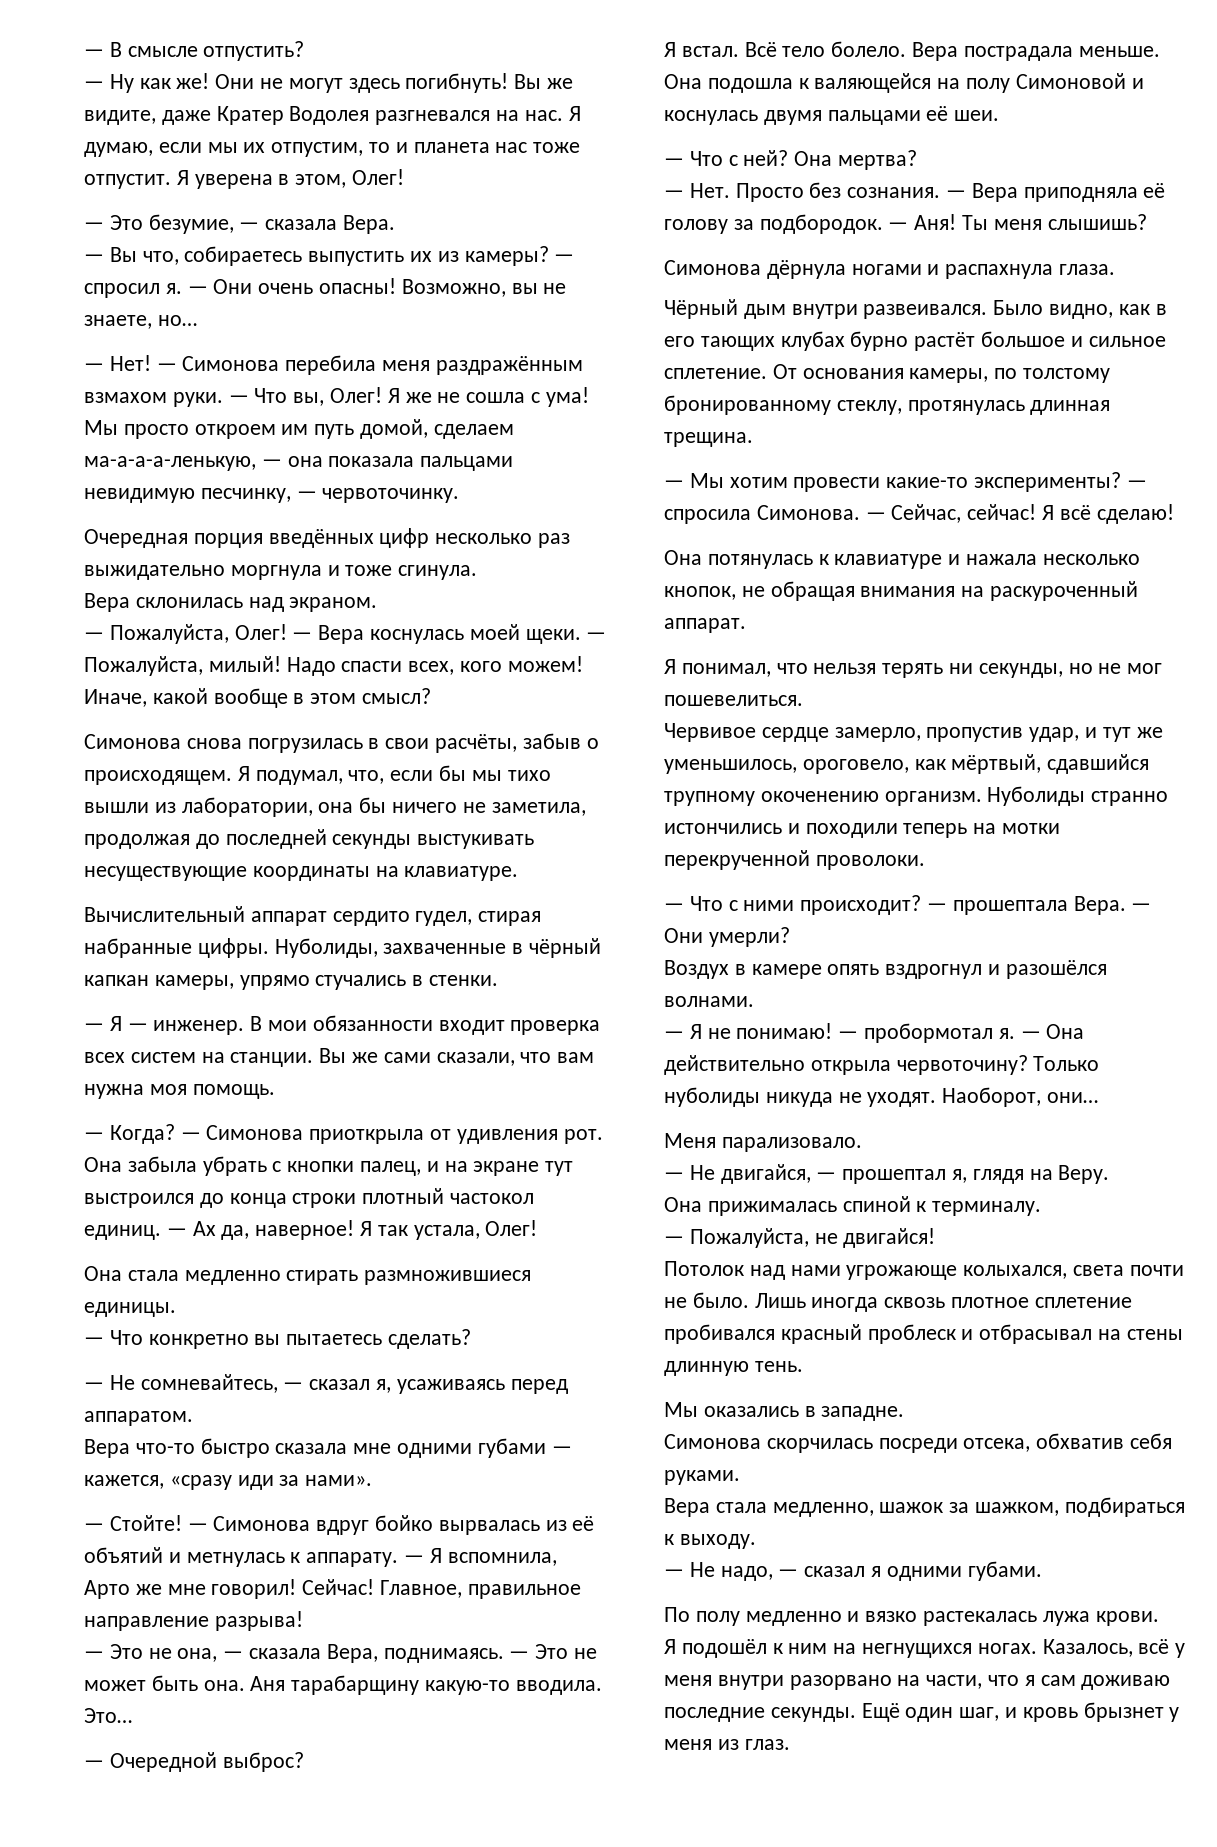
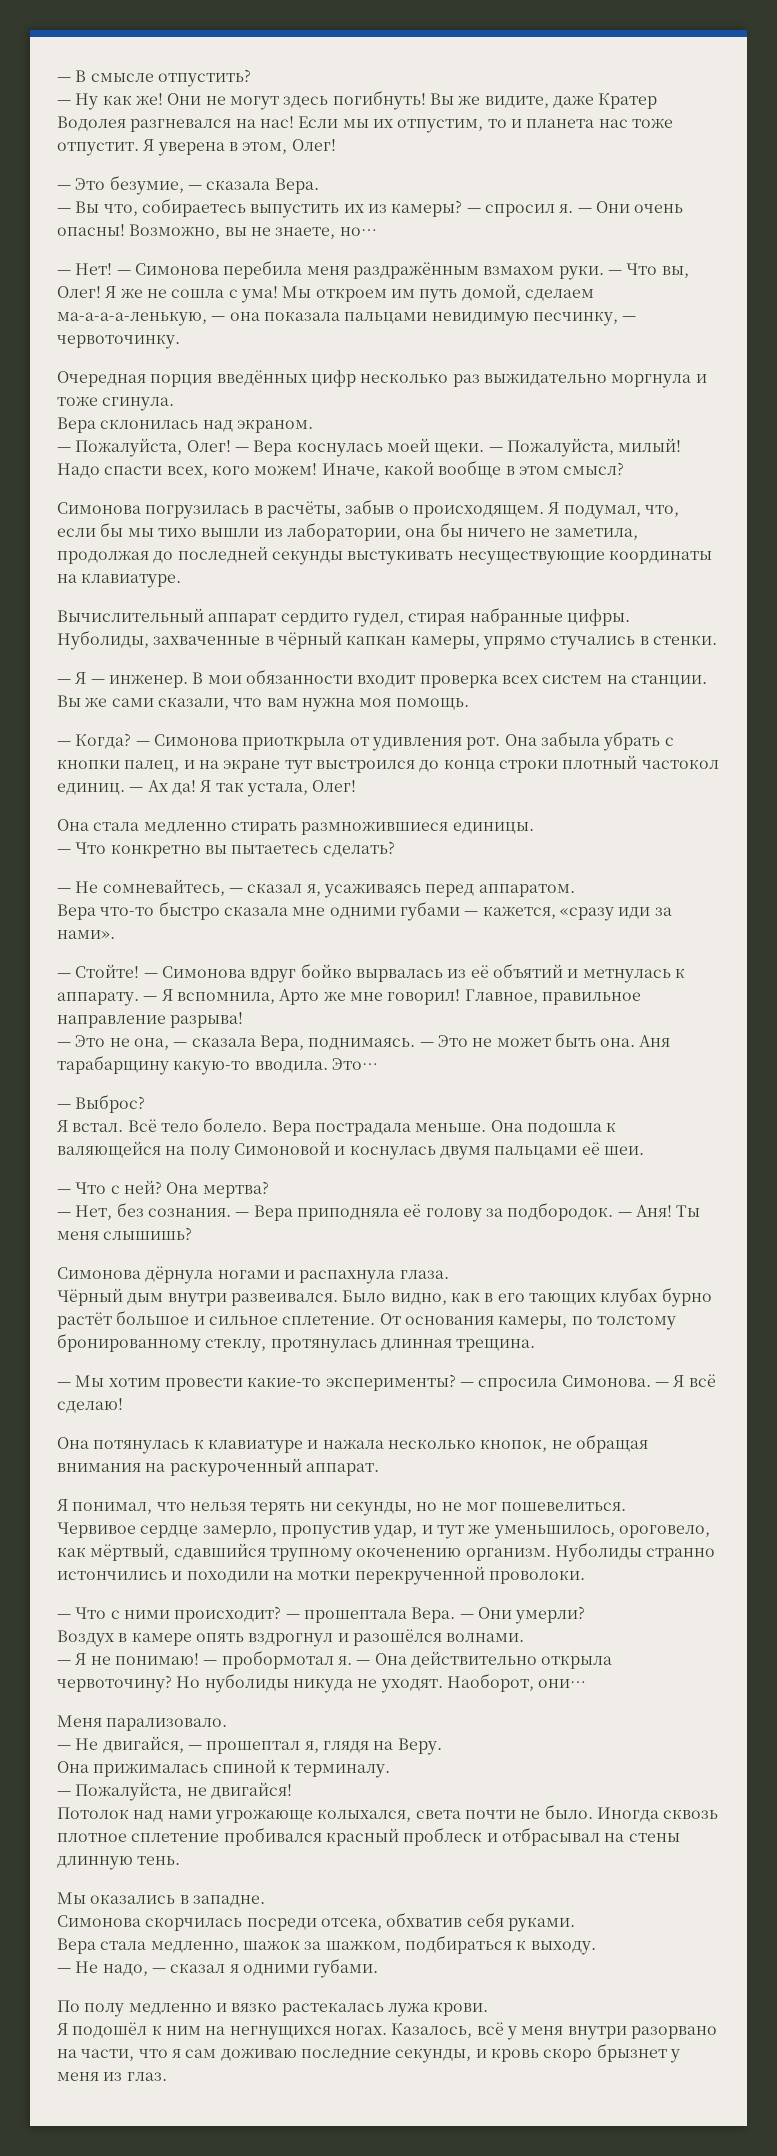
[524,106,581,121] [84,142,202,157] нас. Я думаю, если -> [259,116,339,128] нас! Если
[123,424,189,439] просто -> (312, 292) none
[186,738,242,749] снова -> (141, 508) none
[385,738,430,749] свои -> (263, 509) none
[221,1220,355,1240] да, наверное! -> [171,780,196,795] да!
[302,1579,375,1595] Сейчас! -> (461, 997) none
[109,1752,304,1772] Очередной выброс? -> [75,1094,146,1113] Выброс?
[689,183,804,202] Нет. Просто -> [75,1205,113,1220] Нет,
[891,504,1037,523] Сейчас, сейчас! -> (669, 1384) none
[903,823,968,838] теперь -> (269, 1577) none
[1033,1056,1100,1071] Только -> [176,1676,201,1688] Но
[754,1293,879,1312] Лишь иногда -> [596,1807,659,1822] Иногда
[770,1703,1000,1722] секунды. Ещё один шаг, -> [395,2048,472,2063] секунды,
(1078, 1714) none -> [543,2048,593,2062] скоро

